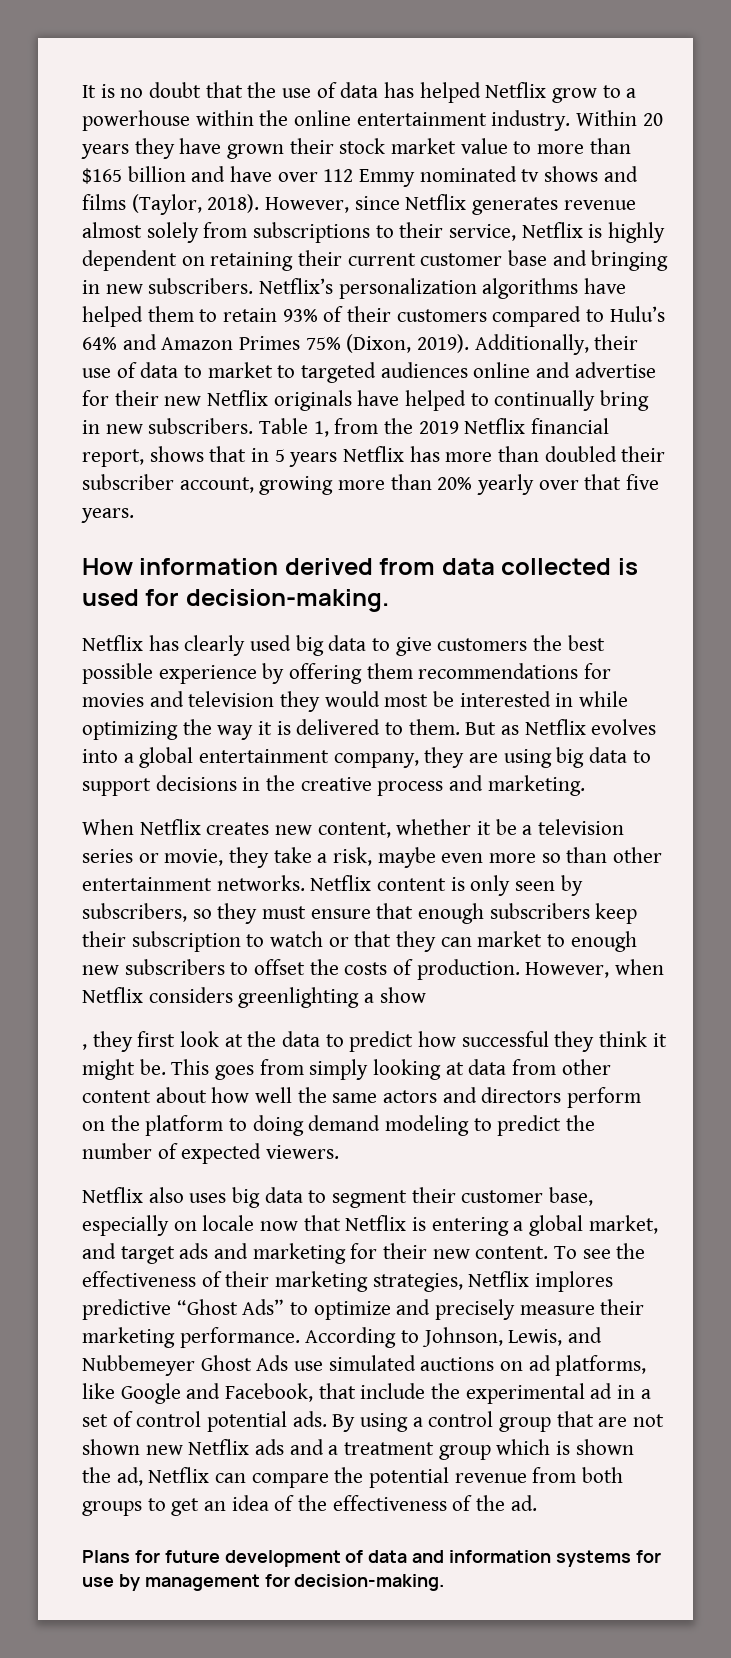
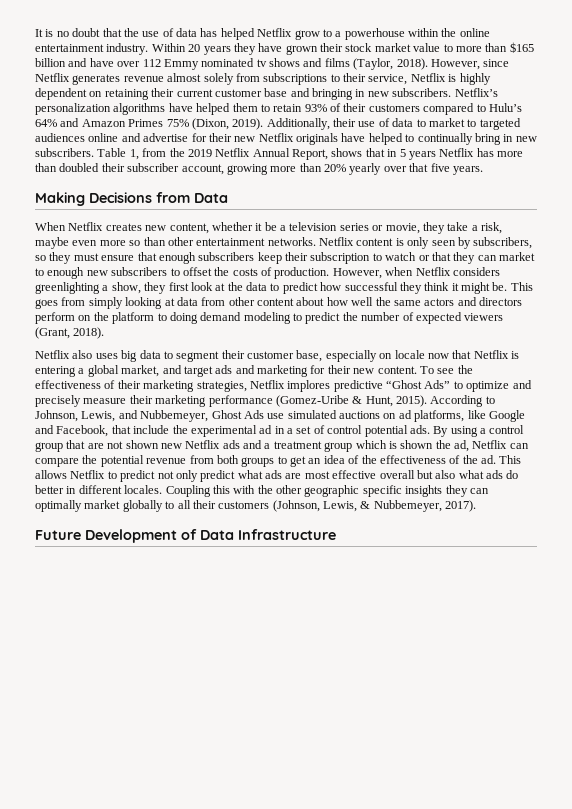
[531,418,610,434] [82,449,144,467] financial report, -> [252,148,328,160] Annual Report,
[82,558,638,575] [82,589,389,612] [82,635,605,656] [82,663,612,684] [82,691,629,712] [82,719,657,740] [82,747,651,768] [82,775,585,796] How information derived from data collected is used for decision-making. // Netflix has clearly used big data to give customers the best possible experience by offering them recommendations for movies and television they would most be interested in while optimizing the way it is delivered to them. But as Netflix evolves into a global entertainment company, they are using big data to support decisions in the creative process and marketing. -> [35,192,228,206] Making Decisions from Data
[379,987,426,1003] [82,1044,87,1050] show // , -> [111,282,141,294] show,
[266,1145,340,1159] viewers. -> [464,313,504,321] [35,327,105,339] viewers (Grant, 2018).
[179,1327,300,1348] performance. -> [208,395,427,407] performance (Gomez-Uribe & Hunt, 2015).
[82,1355,195,1376] Nubbemeyer -> [140,410,209,422] Nubbemeyer,
[82,1550,661,1567] [82,1574,445,1591] // Plans for future development of data and information systems for use by management for decision-making. -> [499,455,522,464] [35,470,519,482] [35,485,489,497] [35,500,477,512] [35,529,336,543] This allows Netflix to predict not only predict what ads are most effective overall but also what ads do better in different locales. Coupling this with the other geographic specific insights they can optimally market globally to all their customers (Johnson, Lewis, & Nubbemeyer, 2017). // Future Development of Data Infrastructure

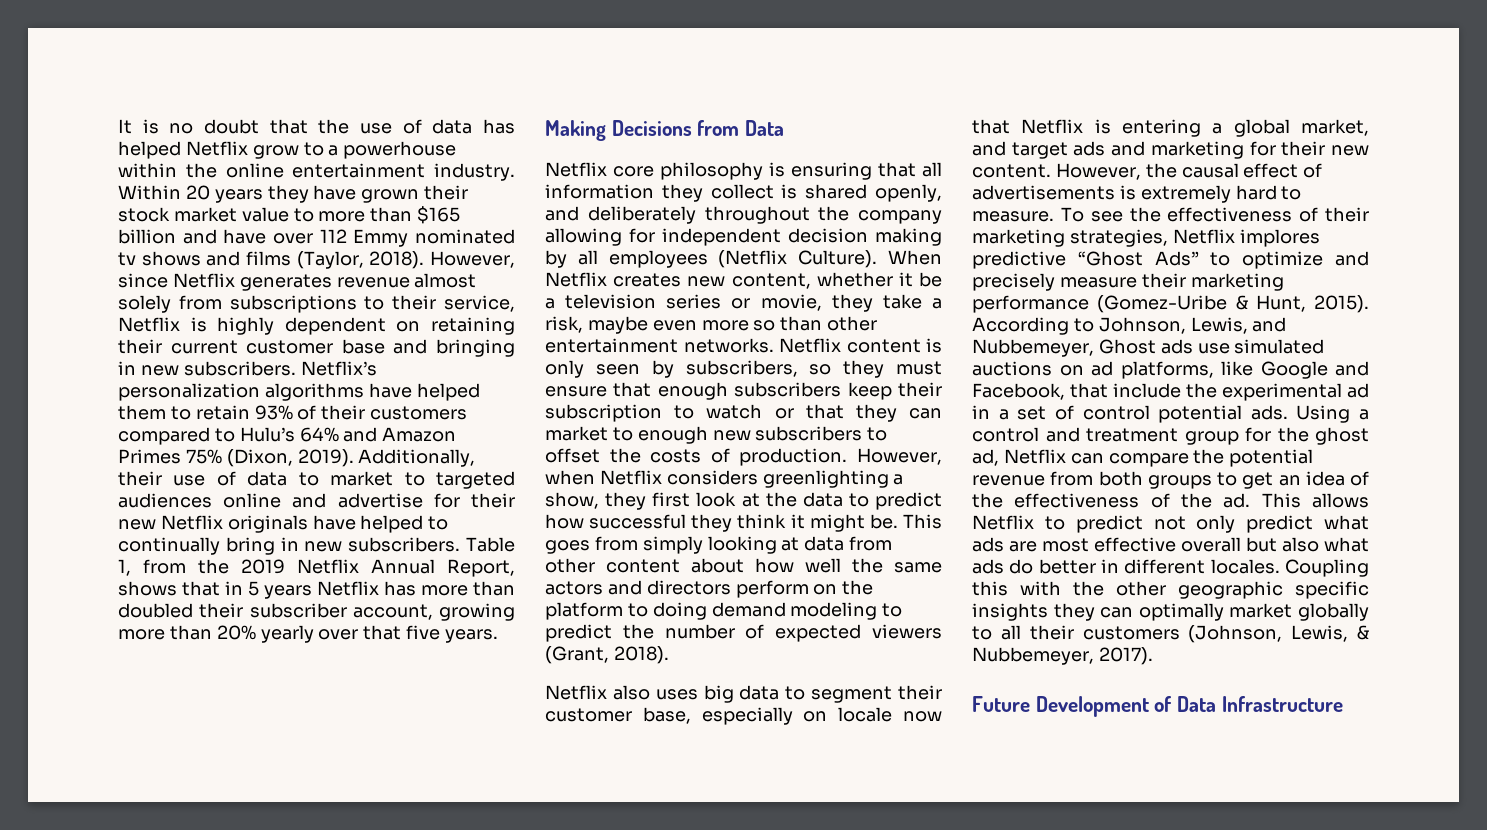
(228, 198) none -> [545,162,942,180] [545,184,942,202] [545,206,942,224] [545,228,942,246] [545,250,878,268] Netflix core philosophy is ensuring that all information they collect is shared openly, and deliberately throughout the company allowing for independent decision making by all employees (Netflix Culture).
(417, 370) none -> [1055,163,1323,180] [972,185,1302,203] [972,211,1054,222] However, the causal effect of advertisements is extremely hard to measure.
[243,410,264,419] Ads -> [1160,339,1193,354] ads
[433,425,525,437] [35,440,451,452] By using a control group that are not shown new Netflix ads and a treatment group which is shown the -> [1296,405,1369,423] [972,427,1369,445] Using a control and treatment group for the ghost

